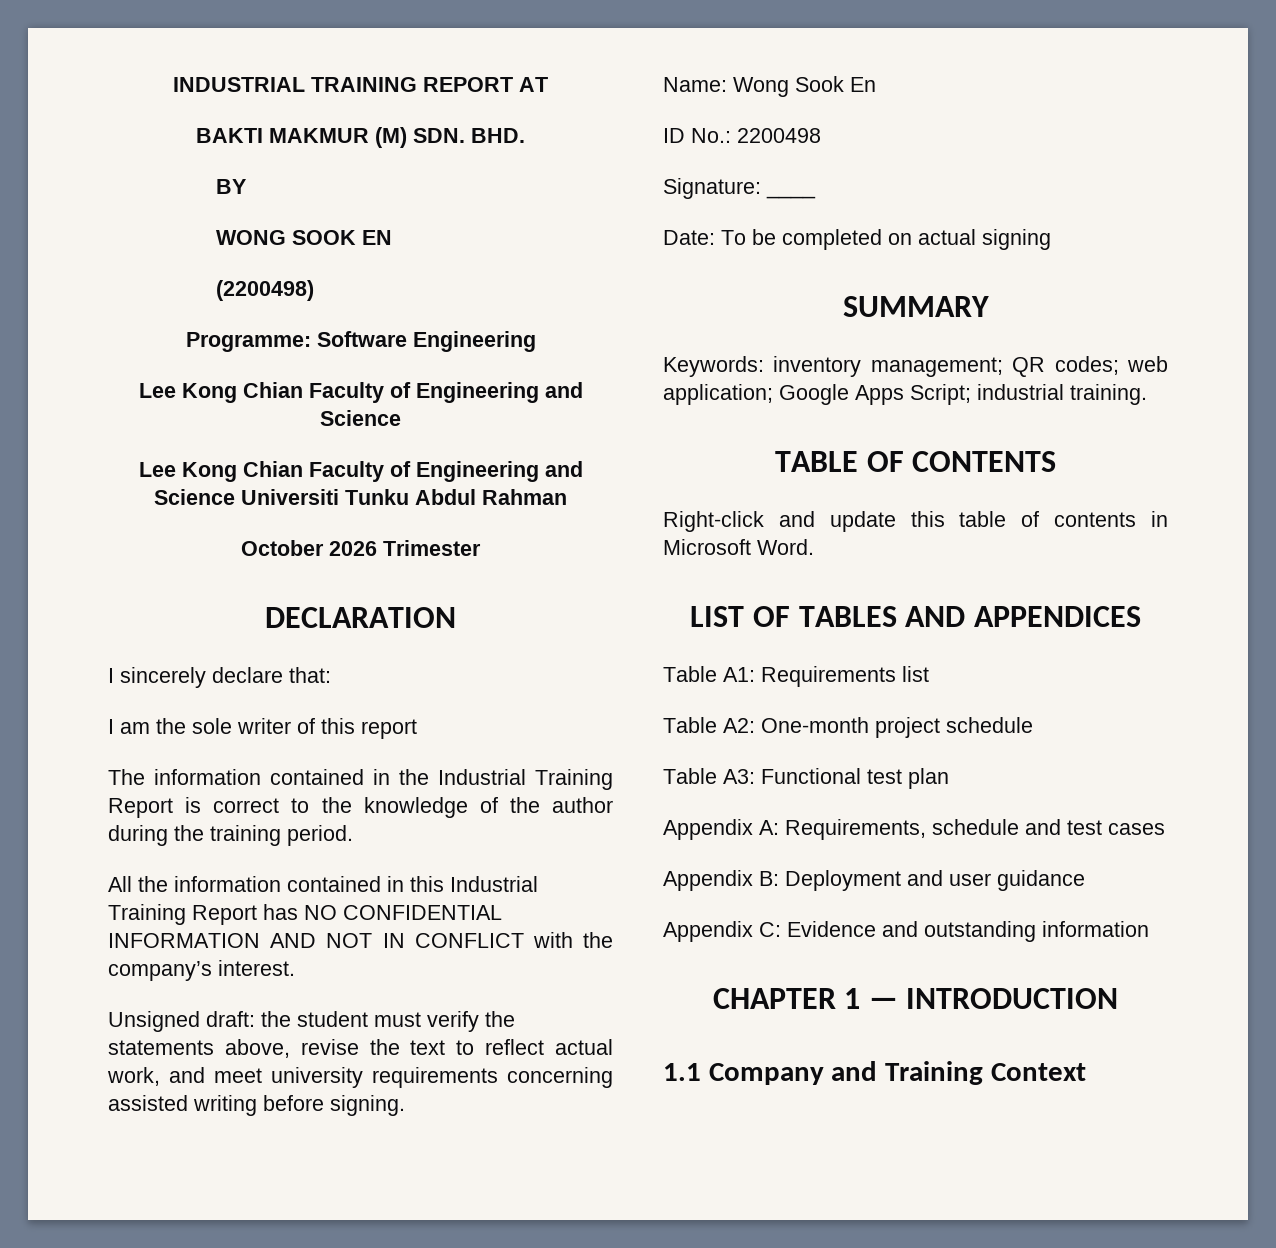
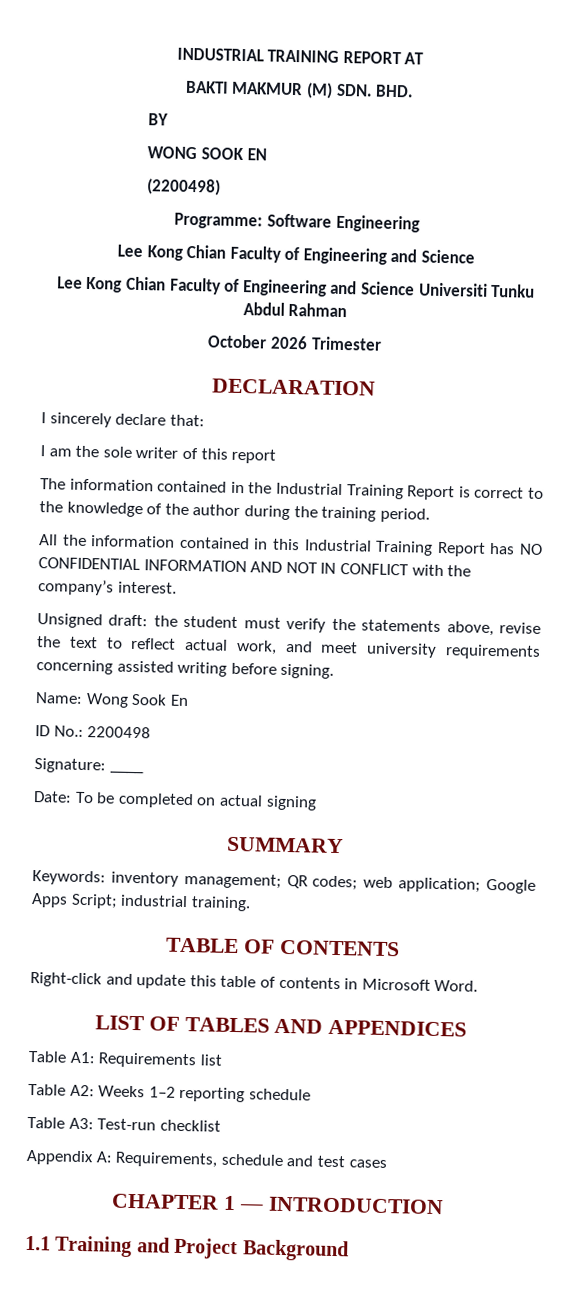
[761,717,940,738] One-month project -> [98,1085,246,1103] Weeks 1–2 reporting
[761,768,949,789] Functional test plan -> [97,1118,221,1132] Test-run checklist
[663,870,1085,891] [663,921,1149,942] // Appendix B: Deployment and user guidance // Appendix C: Evidence and outstanding information -> (387, 1164) none
[708,1061,1086,1085] Company and Training Context -> [55,1235,349,1262] Training and Project Background

